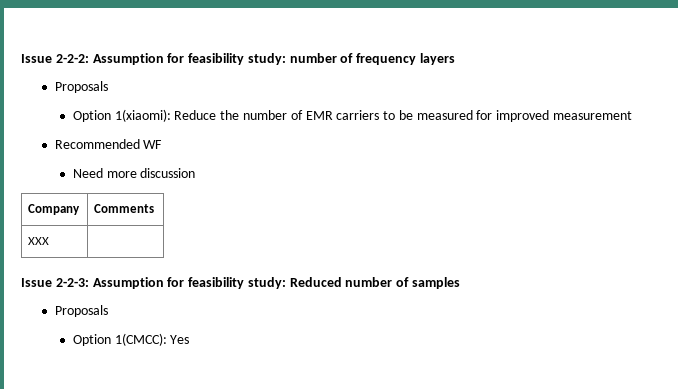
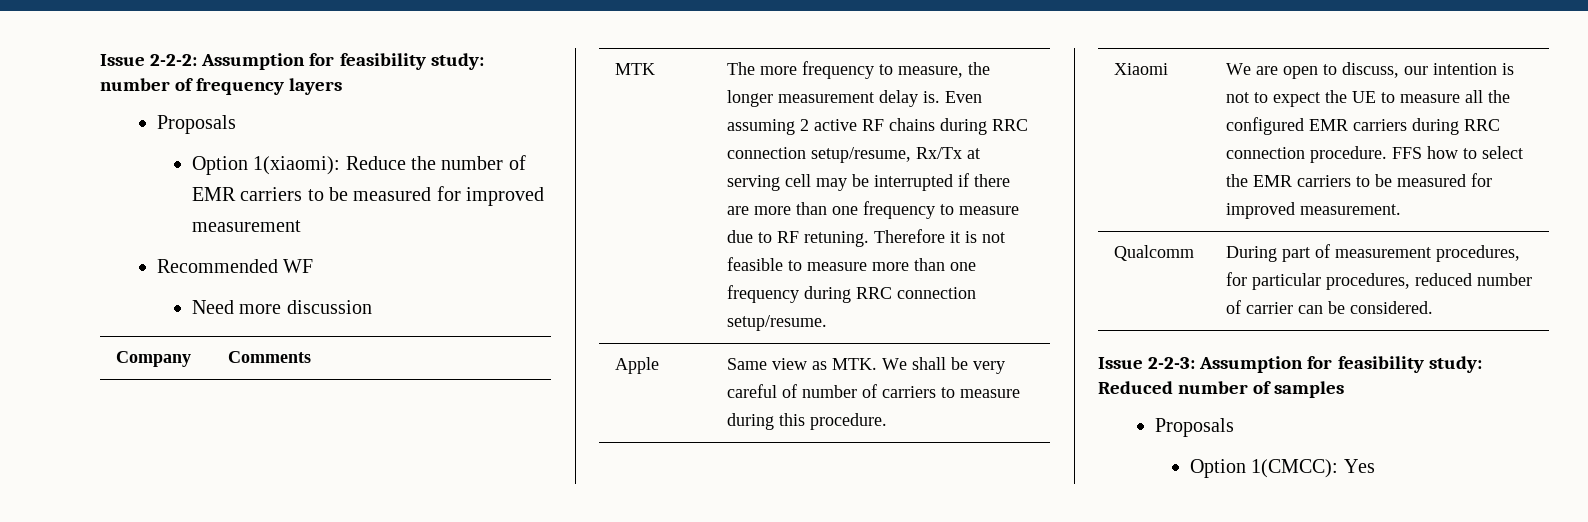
[28,237,50,245] XXX | -> [614,63,655,75] [726,61,990,79] [726,90,982,107] [726,118,1028,135] [726,147,980,163] [726,173,1010,191] [726,201,1019,219] [726,229,1005,247] [726,257,976,271] [726,285,976,303] [726,315,827,331] [614,357,659,374] [726,357,1005,374] [726,384,1020,398] [726,413,887,430] [1113,63,1168,75] [1225,62,1514,79] [1225,90,1510,107] [1225,117,1500,135] [1225,146,1523,163] [1225,173,1492,187] [1225,202,1401,219] [1113,245,1194,261] [1225,244,1520,262] [1225,272,1532,290] [1225,300,1433,314] MTK | The more frequency to measure, the longer measurement delay is. Even assuming 2 active RF chains during RRC connection setup/resume, Rx/Tx at serving cell may be interrupted if there are more than one frequency to measure due to RF retuning. Therefore it is not feasible to measure more than one frequency during RRC connection setup/resume. // Apple | Same view as MTK. We shall be very careful of number of carriers to measure during this procedure. // Xiaomi | We are open to discuss, our intention is not to expect the UE to measure all the configured EMR carriers during RRC connection procedure. FFS how to select the EMR carriers to be measured for improved measurement. // Qualcomm | During part of measurement procedures, for particular procedures, reduced number of carrier can be considered.

